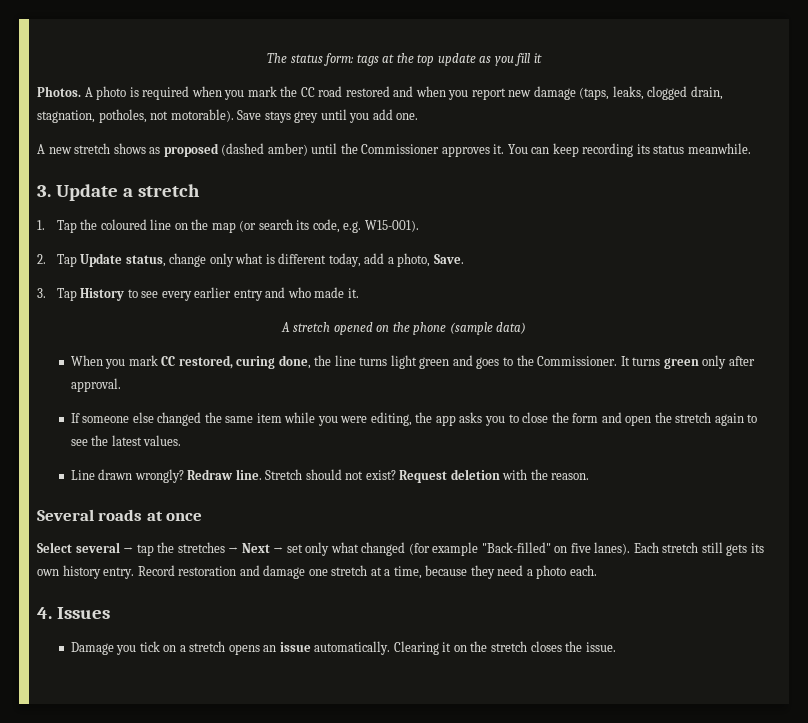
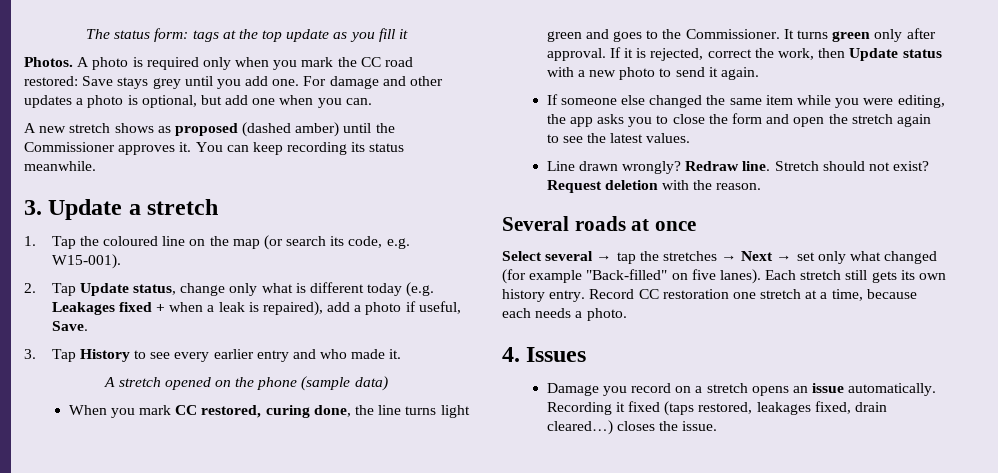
(190, 93) none -> [202,57,231,70] only
[345,86,723,100] [37,109,234,123] restored and when you report new damage (taps, leaks, clogged drain, stagnation, potholes, not motorable). -> [24,76,78,86] restored:
(419, 116) none -> [303,76,444,89] [24,95,372,108] For damage and other updates a photo is optional, but add one when you can.
[328,253,431,267] today, add a photo, -> [367,282,435,297] [51,301,461,316] today (e.g. Leakages fixed + when a leak is repaired), add a photo if useful,
(121, 385) none -> [609,47,942,61] [546,67,759,80] If it is rejected, correct the work, then Update status with a new photo to send it again.
[178,565,306,579] restoration and damage -> [638,289,729,299] CC restoration
[470,565,597,579] they need a photo each. -> [502,308,627,321] each needs a photo.
[139,641,160,652] tick -> [631,383,672,393] record
[393,641,527,655] Clearing it on the stretch -> [546,401,887,416] [546,420,613,435] Recording it fixed (taps restored, leakages fixed, drain cleared…)

